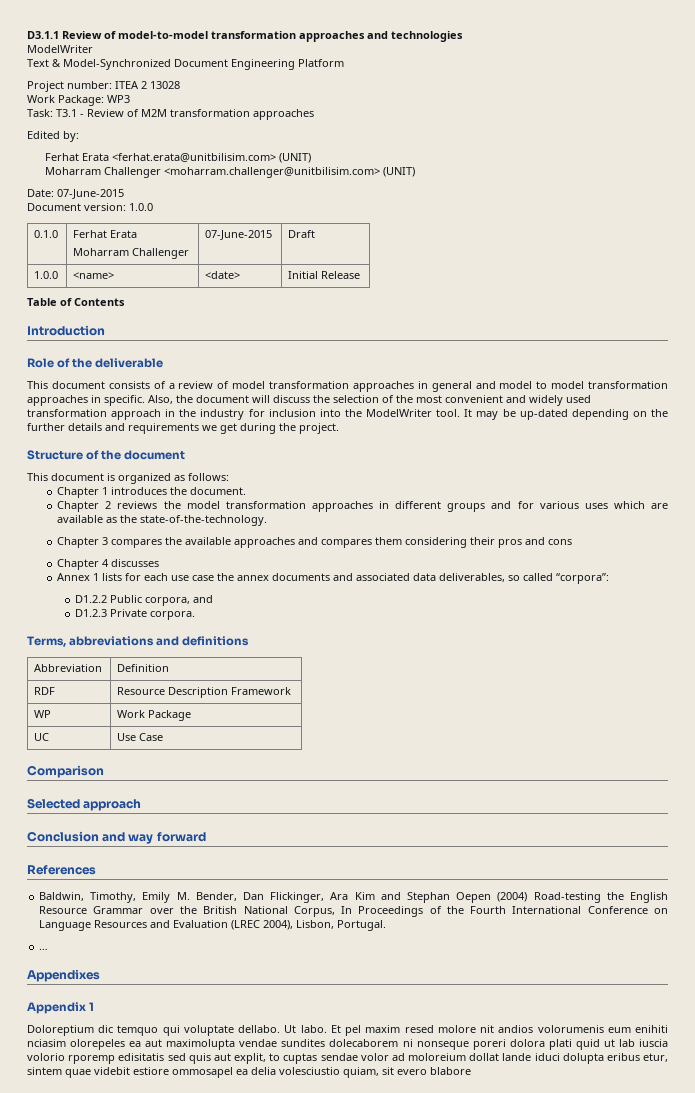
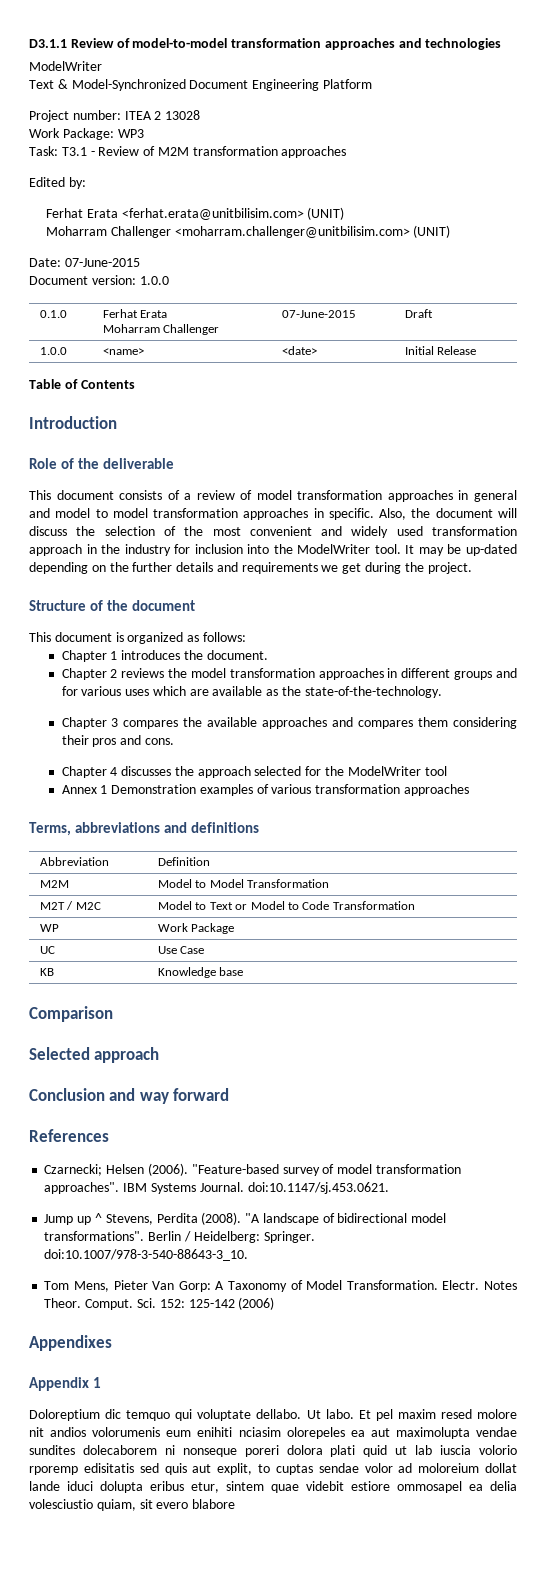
[548,539,573,545] cons -> [144,738,174,745] cons.
[57,573,610,584] [75,595,214,606] [75,609,196,620] // Annex 1 lists for each use case the annex documents and associated data deliverables, so called “corpora”: // D1.2.2 Public corpora, and // D1.2.3 Private corpora. -> [174,766,447,778] [61,784,470,796] the approach selected for the ModelWriter tool // Annex 1 Demonstration examples of various transformation approaches
[34,687,56,695] [117,687,292,698] RDF | Resource Description Framework -> [40,880,70,888] [158,879,330,888] [40,901,101,910] [158,901,415,910] M2M | Model to Model Transformation // M2T / M2C | Model to Text or Model to Code Transformation
(164, 737) none -> [40,968,55,976] [158,967,244,978] // KB | Knowledge base
[39,892,668,903] [39,906,668,917] [39,920,387,931] [39,948,49,950] Baldwin, Timothy, Emily M. Bender, Dan Flickinger, Ara Kim and Stephan Oepen (2004) Road-testing the English Resource Grammar over the British National Corpus, In Proceedings of the Fourth International Conference on Language Resources and Evaluation (LREC 2004), Lisbon, Portugal. // … -> [44,1163,461,1176] [44,1182,389,1194] [44,1212,447,1225] [44,1231,315,1243] [44,1249,249,1261] [44,1280,518,1292] [44,1297,275,1310] Czarnecki; Helsen (2006). "Feature-based survey of model transformation approaches". IBM Systems Journal. doi:10.1147/sj.453.0621. // Jump up ^ Stevens, Perdita (2008). "A landscape of bidirectional model transformations". Berlin / Heidelberg: Springer. doi:10.1007/978-3-540-88643-3_10. // Tom Mens, Pieter Van Gorp: A Taxonomy of Model Transformation. Electr. Notes Theor. Comput. Sci. 152: 125-142 (2006)

